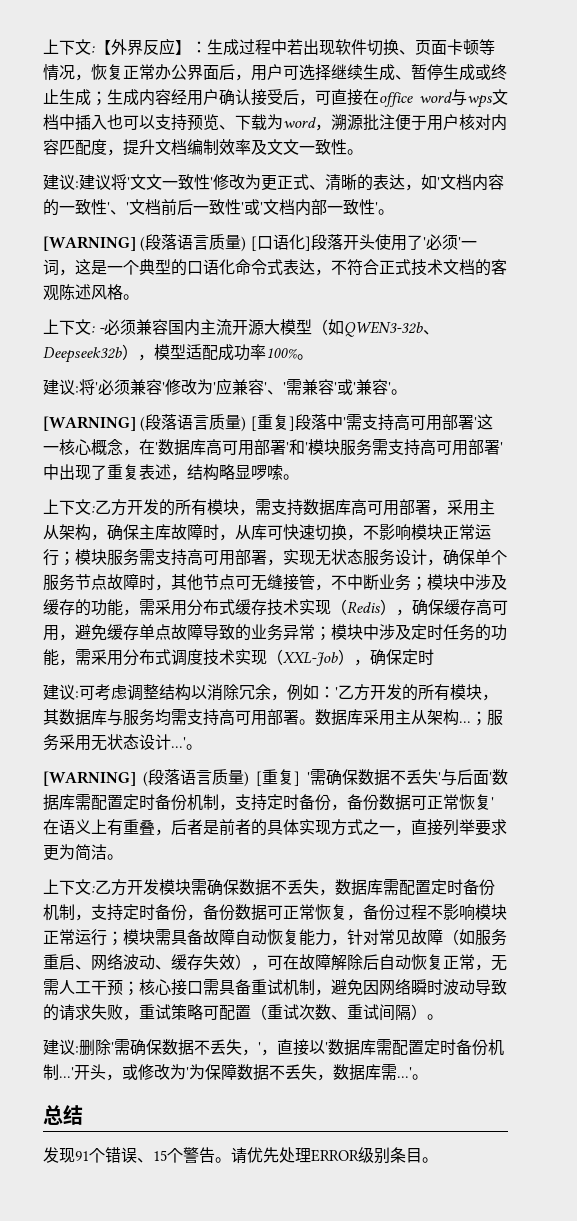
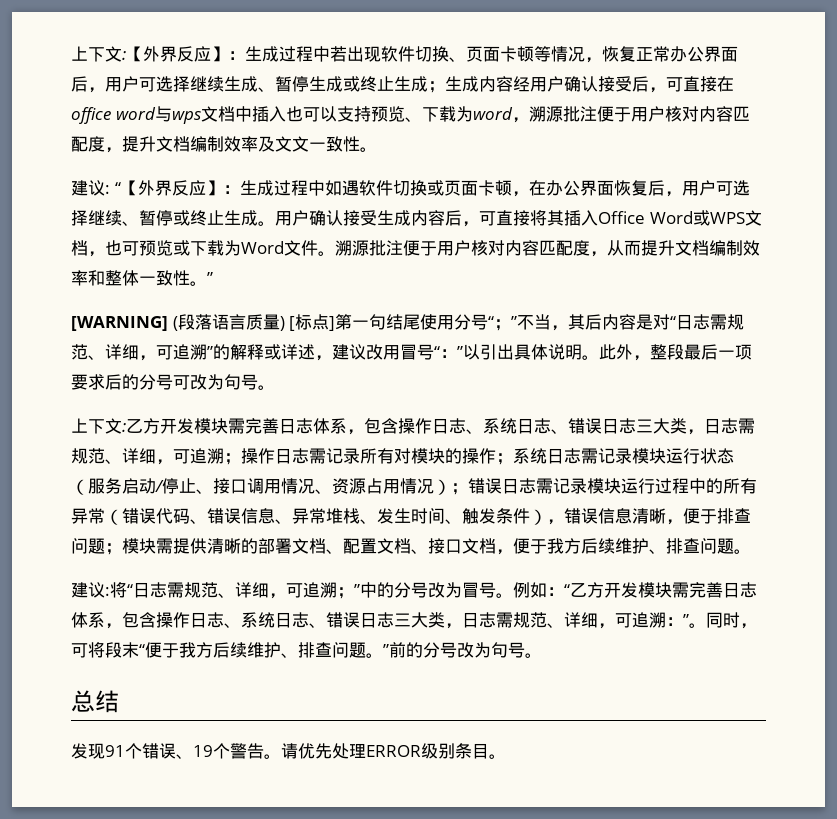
[79,174,504,191] [43,199,394,216] [43,234,477,252] [43,259,507,276] [43,284,139,301] [43,319,440,337] [43,344,313,363] [43,378,407,395] [43,414,493,432] [43,439,503,456] [43,464,299,481] [43,499,495,516] [43,524,491,541] [43,549,507,566] [43,574,507,591] [43,599,508,616] [43,624,507,641] [43,649,434,666] [43,684,498,701] [43,709,503,726] [43,734,202,751] [43,769,508,787] [43,794,494,811] [43,819,507,836] [43,844,107,861] 建议将'文文一致性'修改为更正式、清晰的表达，如'文档内容的一致性'、'文档前后一致性'或'文档内部一致性'。 // [WARNING] (段落语言质量) [口语化]段落开头使用了'必须'一词，这是一个典型的口语化命令式表达，不符合正式技术文档的客观陈述风格。 // 上下文: -必须兼容国内主流开源大模型（如QWEN3-32b、Deepseek32b），模型适配成功率100%。 // 建议:将'必须兼容'修改为'应兼容'、'需兼容'或'兼容'。 // [WARNING] (段落语言质量) [重复]段落中'需支持高可用部署'这一核心概念，在'数据库高可用部署'和'模块服务需支持高可用部署'中出现了重复表述，结构略显啰嗦。 // 上下文:乙方开发的所有模块，需支持数据库高可用部署，采用主从架构，确保主库故障时，从库可快速切换，不影响模块正常运行；模块服务需支持高可用部署，实现无状态服务设计，确保单个服务节点故障时，其他节点可无缝接管，不中断业务；模块中涉及缓存的功能，需采用分布式缓存技术实现（Redis），确保缓存高可用，避免缓存单点故障导致的业务异常；模块中涉及定时任务的功能，需采用分布式调度技术实现（XXL-Job），确保定时 // 建议:可考虑调整结构以消除冗余，例如：'乙方开发的所有模块，其数据库与服务均需支持高可用部署。数据库采用主从架构...；服务采用无状态设计...'。 // [WARNING] (段落语言质量) [重复] '需确保数据不丢失'与后面'数据库需配置定时备份机制，支持定时备份，备份数据可正常恢复'在语义上有重叠，后者是前者的具体实现方式之一，直接列举要求更为简洁 -> [114,180,750,197] [71,210,762,227] [71,240,760,257] [71,270,213,286] [71,314,745,331] [71,344,752,361] [71,374,258,390] “【外界反应】：生成过程中如遇软件切换或页面卡顿，在办公界面恢复后，用户可选择继续、暂停或终止生成。用户确认接受生成内容后，可直接将其插入Office Word或WPS文档，也可预览或下载为Word文件。溯源批注便于用户核对内容匹配度，从而提升文档编制效率和整体一致性。” // [WARNING] (段落语言质量) [标点]第一句结尾使用分号“；”不当，其后内容是对“日志需规范、详细，可追溯”的解释或详述，建议改用冒号“：”以引出具体说明。此外，整段最后一项要求后的分号可改为句号
[207,879,495,896] [43,904,507,921] [43,929,507,946] [43,953,507,971] [43,978,507,996] [43,1004,443,1021] [43,1039,504,1056] [43,1064,412,1081] 确保数据不丢失，数据库需配置定时备份机制，支持定时备份，备份数据可正常恢复，备份过程不影响模块正常运行；模块需具备故障自动恢复能力，针对常见故障（如服务重启、网络波动、缓存失效），可在故障解除后自动恢复正常，无需人工干预；核心接口需具备重试机制，避免因网络瞬时波动导致的请求失败，重试策略可配置（重试次数、重试间隔）。 // 建议:删除'需确保数据不丢失，'，直接以'数据库需配置定时备份机制...'开头，或修改为'为保障数据不丢失，数据库需...' -> [245,418,755,435] [71,448,734,465] [71,478,757,495] [71,508,751,525] [71,538,751,555] [71,582,757,599] [71,612,757,629] [71,642,525,658] 完善日志体系，包含操作日志、系统日志、错误日志三大类，日志需规范、详细，可追溯；操作日志需记录所有对模块的操作；系统日志需记录模块运行状态（服务启动/停止、接口调用情况、资源占用情况）；错误日志需记录模块运行过程中的所有异常（错误代码、错误信息、异常堆栈、发生时间、触发条件），错误信息清晰，便于排查问题；模块需提供清晰的部署文档、配置文档、接口文档，便于我方后续维护、排查问题。 // 建议:将“日志需规范、详细，可追溯；”中的分号改为冒号。例如：“乙方开发模块需完善日志体系，包含操作日志、系统日志、错误日志三大类，日志需规范、详细，可追溯：”。同时，可将段末“便于我方后续维护、排查问题。”前的分号改为句号
[153,1150,167,1161] 15 -> [193,745,213,757] 19

